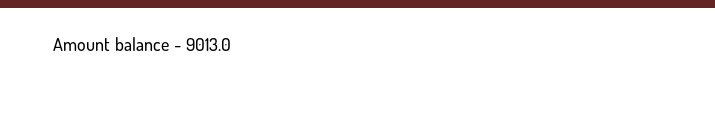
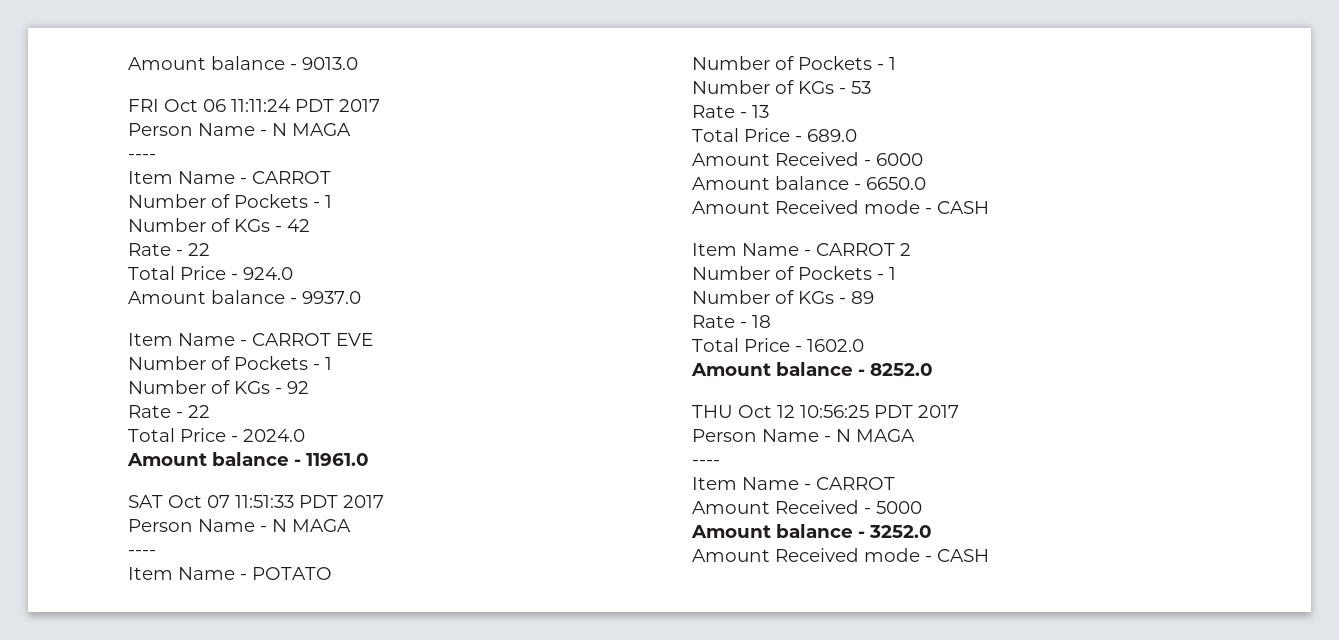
(231, 44) none -> [128,99,380,112] [128,123,351,136] [128,154,156,160] [128,171,331,184] [128,194,332,208] [128,218,310,232] [128,243,210,256] [128,266,293,280] [128,290,361,304] [128,333,373,346] [128,356,332,370] [128,380,309,394] [128,405,210,418] [128,428,305,442] [127,452,369,466] [128,495,384,508] [128,519,351,532] [128,550,156,556] [128,567,332,580] [692,56,896,70] [692,80,871,94] [692,105,769,118] [692,128,857,142] [692,152,923,166] [692,176,926,190] [692,200,989,214] [692,243,911,256] [692,266,896,280] [692,290,874,304] [692,315,771,328] [692,338,864,352] [691,362,933,376] [692,405,959,418] [692,429,915,442] [692,460,720,466] [692,477,895,490] [692,500,922,514] [691,524,932,538] [692,548,989,562] // FRI Oct 06 11:11:24 PDT 2017 // Person Name - N MAGA // ---- // Item Name - CARROT // Number of Pockets - 1 // Number of KGs - 42 // Rate - 22 // Total Price - 924.0 // Amount balance - 9937.0 // Item Name - CARROT EVE // Number of Pockets - 1 // Number of KGs - 92 // Rate - 22 // Total Price - 2024.0 // Amount balance - 11961.0 // SAT Oct 07 11:51:33 PDT 2017 // Person Name - N MAGA // ---- // Item Name - POTATO // Number of Pockets - 1 // Number of KGs - 53 // Rate - 13 // Total Price - 689.0 // Amount Received - 6000 // Amount balance - 6650.0 // Amount Received mode - CASH // Item Name - CARROT 2 // Number of Pockets - 1 // Number of KGs - 89 // Rate - 18 // Total Price - 1602.0 // Amount balance - 8252.0 // THU Oct 12 10:56:25 PDT 2017 // Person Name - N MAGA // ---- // Item Name - CARROT // Amount Received - 5000 // Amount balance - 3252.0 // Amount Received mode - CASH

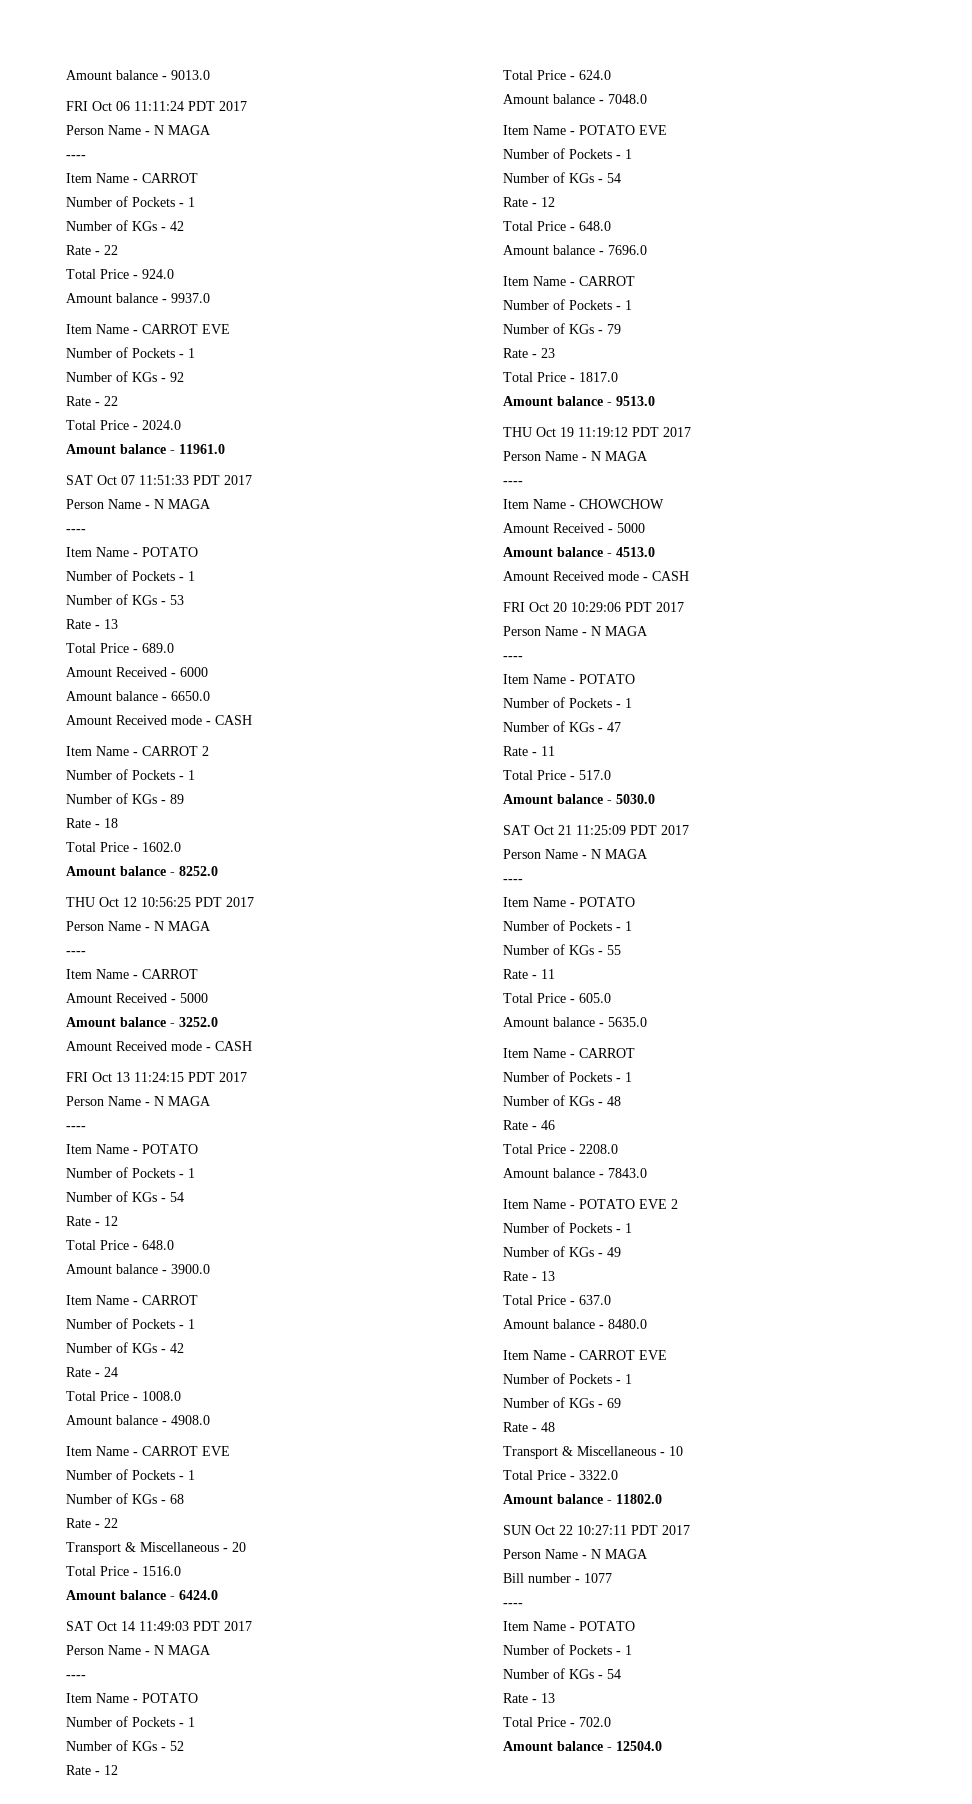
(989, 555) none -> [66,1072,247,1082] [66,1096,211,1106] [66,1126,86,1130] [66,1144,198,1154] [66,1167,195,1178] [66,1191,184,1202] [66,1216,118,1226] [66,1240,174,1250] [66,1264,210,1274] [66,1295,198,1305] [66,1318,195,1329] [66,1342,184,1353] [66,1367,118,1377] [66,1391,181,1401] [66,1415,210,1425] [66,1446,230,1456] [66,1469,195,1480] [66,1493,184,1504] [66,1518,118,1528] [66,1542,246,1555] [66,1566,181,1576] [66,1590,218,1600] [66,1621,252,1631] [66,1645,211,1655] [66,1675,86,1679] [66,1693,198,1703] [66,1716,195,1727] [66,1740,184,1751] [66,1765,118,1775] [503,70,611,80] [503,94,647,104] [503,125,667,135] [503,148,632,159] [503,172,621,183] [503,197,555,207] [503,221,611,231] [503,245,647,255] [503,276,635,286] [503,299,632,310] [503,323,621,334] [503,348,555,358] [503,372,618,382] [503,396,655,406] [503,427,691,437] [503,451,648,461] [503,481,523,485] [503,499,664,509] [503,523,645,533] [503,547,655,557] [503,571,689,581] [503,602,684,612] [503,626,648,636] [503,656,523,660] [503,674,635,684] [503,697,632,708] [503,721,621,732] [503,746,555,756] [503,770,611,780] [503,794,655,804] [503,825,689,835] [503,849,648,859] [503,879,523,883] [503,897,635,907] [503,920,632,931] [503,944,621,955] [503,969,555,979] [503,993,611,1003] [503,1017,647,1027] [503,1048,635,1058] [503,1071,632,1082] [503,1095,621,1106] [503,1120,555,1130] [503,1144,618,1154] [503,1168,647,1178] [503,1199,678,1209] [503,1222,632,1233] [503,1246,621,1257] [503,1271,555,1281] [503,1295,611,1305] [503,1319,647,1329] [503,1350,667,1360] [503,1373,632,1384] [503,1397,621,1408] [503,1422,555,1432] [503,1446,683,1459] [503,1470,618,1480] [503,1494,662,1504] [503,1525,690,1535] [503,1549,648,1559] [503,1573,612,1583] [503,1603,523,1607] [503,1621,635,1631] [503,1644,632,1655] [503,1668,621,1679] [503,1693,555,1703] [503,1717,611,1727] [503,1741,662,1751] // FRI Oct 13 11:24:15 PDT 2017 // Person Name - N MAGA // ---- // Item Name - POTATO // Number of Pockets - 1 // Number of KGs - 54 // Rate - 12 // Total Price - 648.0 // Amount balance - 3900.0 // Item Name - CARROT // Number of Pockets - 1 // Number of KGs - 42 // Rate - 24 // Total Price - 1008.0 // Amount balance - 4908.0 // Item Name - CARROT EVE // Number of Pockets - 1 // Number of KGs - 68 // Rate - 22 // Transport & Miscellaneous - 20 // Total Price - 1516.0 // Amount balance - 6424.0 // SAT Oct 14 11:49:03 PDT 2017 // Person Name - N MAGA // ---- // Item Name - POTATO // Number of Pockets - 1 // Number of KGs - 52 // Rate - 12 // Total Price - 624.0 // Amount balance - 7048.0 // Item Name - POTATO EVE // Number of Pockets - 1 // Number of KGs - 54 // Rate - 12 // Total Price - 648.0 // Amount balance - 7696.0 // Item Name - CARROT // Number of Pockets - 1 // Number of KGs - 79 // Rate - 23 // Total Price - 1817.0 // Amount balance - 9513.0 // THU Oct 19 11:19:12 PDT 2017 // Person Name - N MAGA // ---- // Item Name - CHOWCHOW // Amount Received - 5000 // Amount balance - 4513.0 // Amount Received mode - CASH // FRI Oct 20 10:29:06 PDT 2017 // Person Name - N MAGA // ---- // Item Name - POTATO // Number of Pockets - 1 // Number of KGs - 47 // Rate - 11 // Total Price - 517.0 // Amount balance - 5030.0 // SAT Oct 21 11:25:09 PDT 2017 // Person Name - N MAGA // ---- // Item Name - POTATO // Number of Pockets - 1 // Number of KGs - 55 // Rate - 11 // Total Price - 605.0 // Amount balance - 5635.0 // Item Name - CARROT // Number of Pockets - 1 // Number of KGs - 48 // Rate - 46 // Total Price - 2208.0 // Amount balance - 7843.0 // Item Name - POTATO EVE 2 // Number of Pockets - 1 // Number of KGs - 49 // Rate - 13 // Total Price - 637.0 // Amount balance - 8480.0 // Item Name - CARROT EVE // Number of Pockets - 1 // Number of KGs - 69 // Rate - 48 // Transport & Miscellaneous - 10 // Total Price - 3322.0 // Amount balance - 11802.0 // SUN Oct 22 10:27:11 PDT 2017 // Person Name - N MAGA // Bill number - 1077 // ---- // Item Name - POTATO // Number of Pockets - 1 // Number of KGs - 54 // Rate - 13 // Total Price - 702.0 // Amount balance - 12504.0

